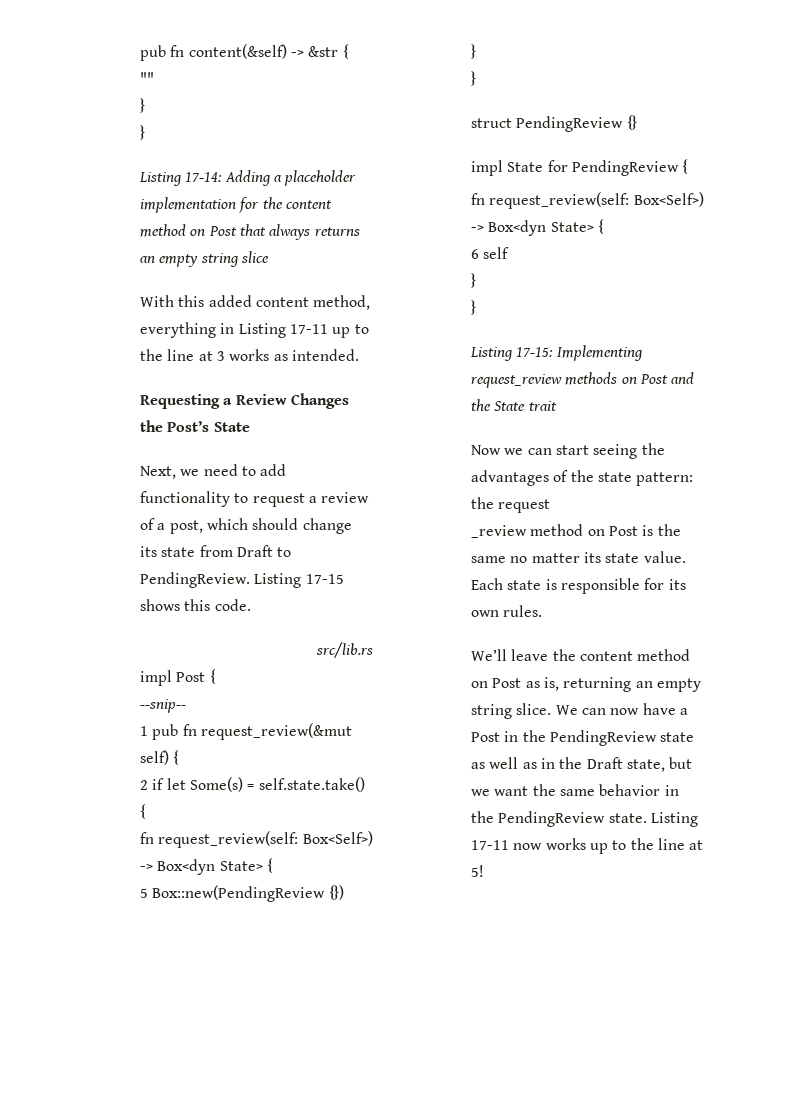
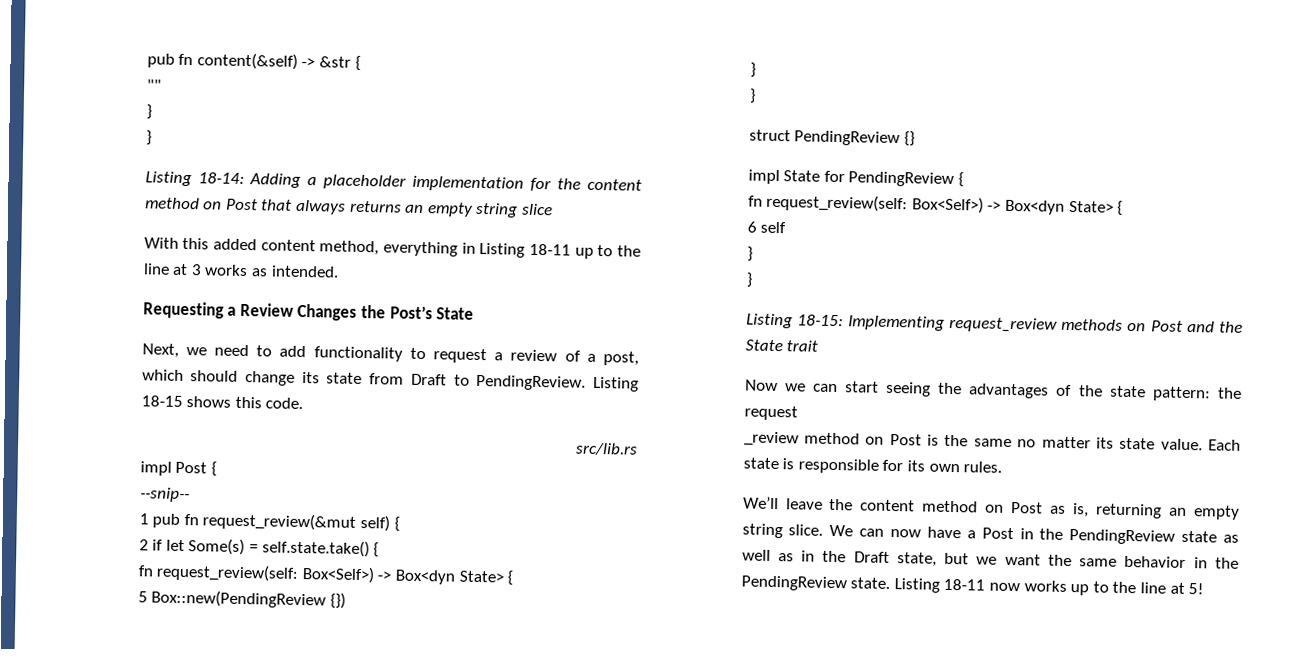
[185,172,223,182] 17-14: -> [197,172,245,184] 18-14:
[290,324,329,334] 17-11 -> [528,243,571,256] 18-11
[305,574,344,584] 17-15 -> [140,395,183,407] 18-15
[516,347,554,357] 17-15: -> [796,314,844,327] 18-15:
[471,840,510,850] 17-11 -> [943,578,986,591] 18-11

